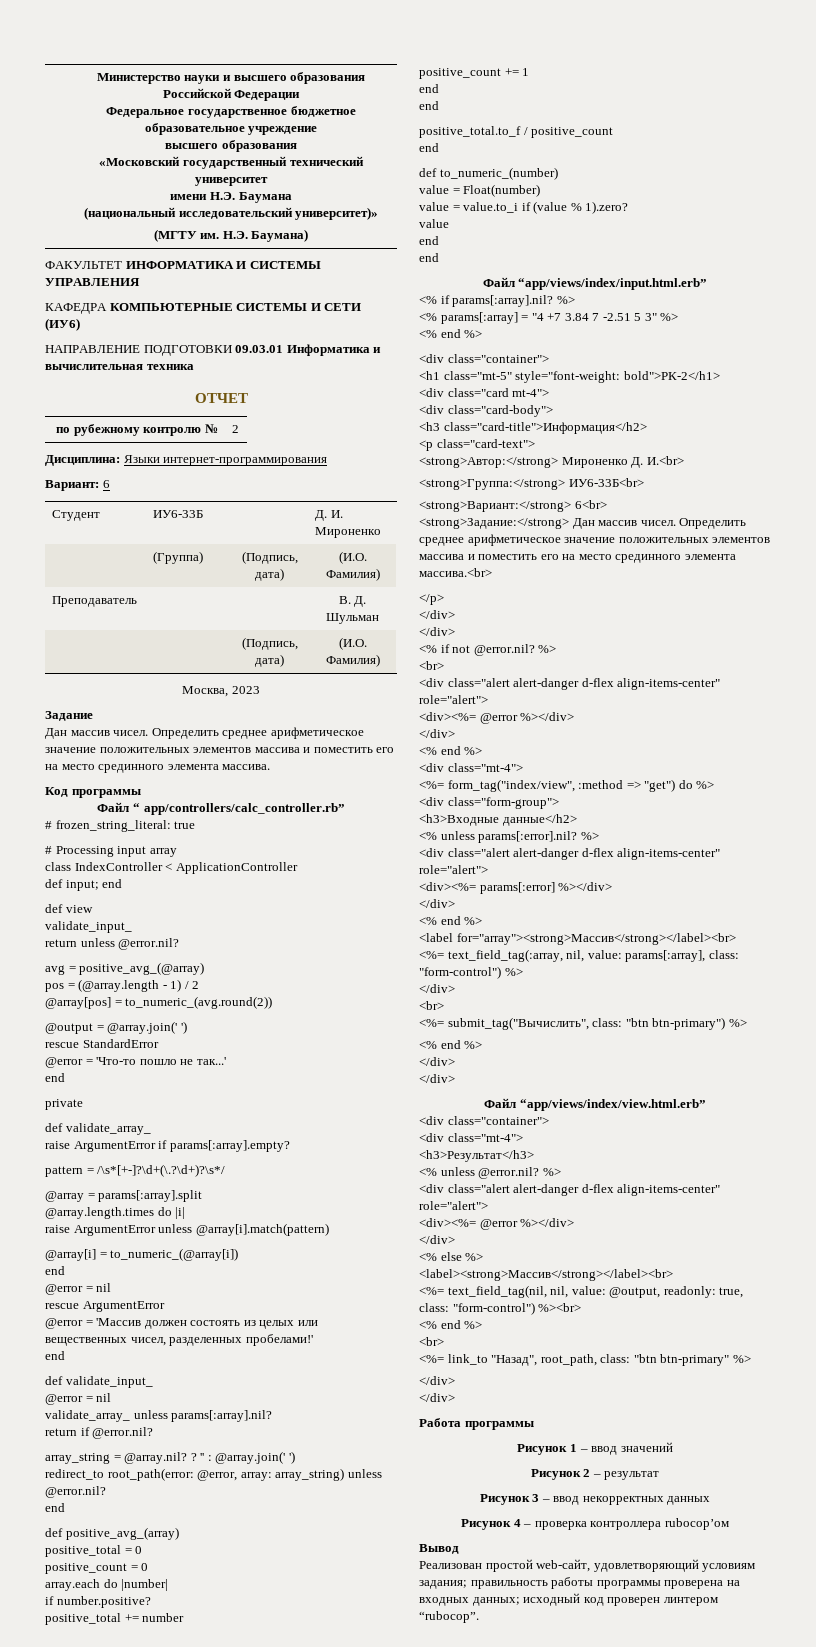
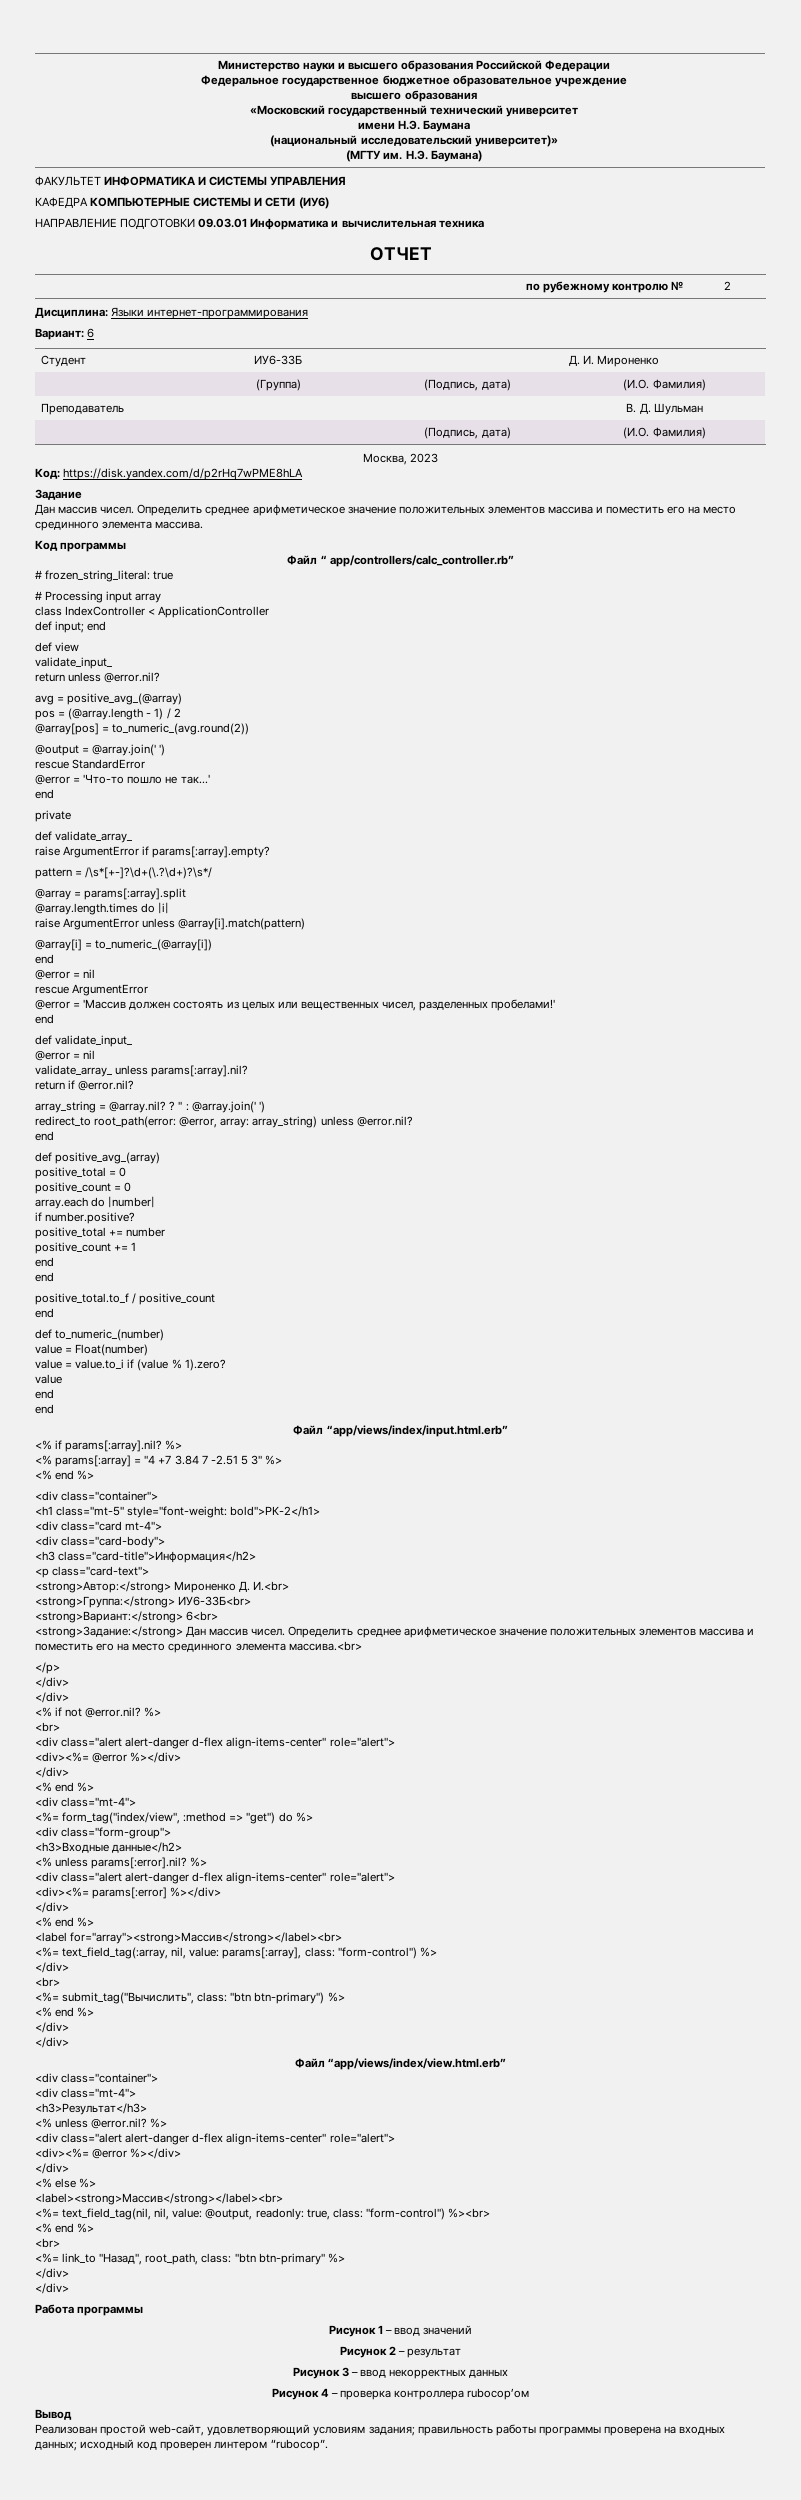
(260, 690) none -> [35,468,304,480] // Код: https://disk.yandex.com/d/p2rHq7wPME8hLA

